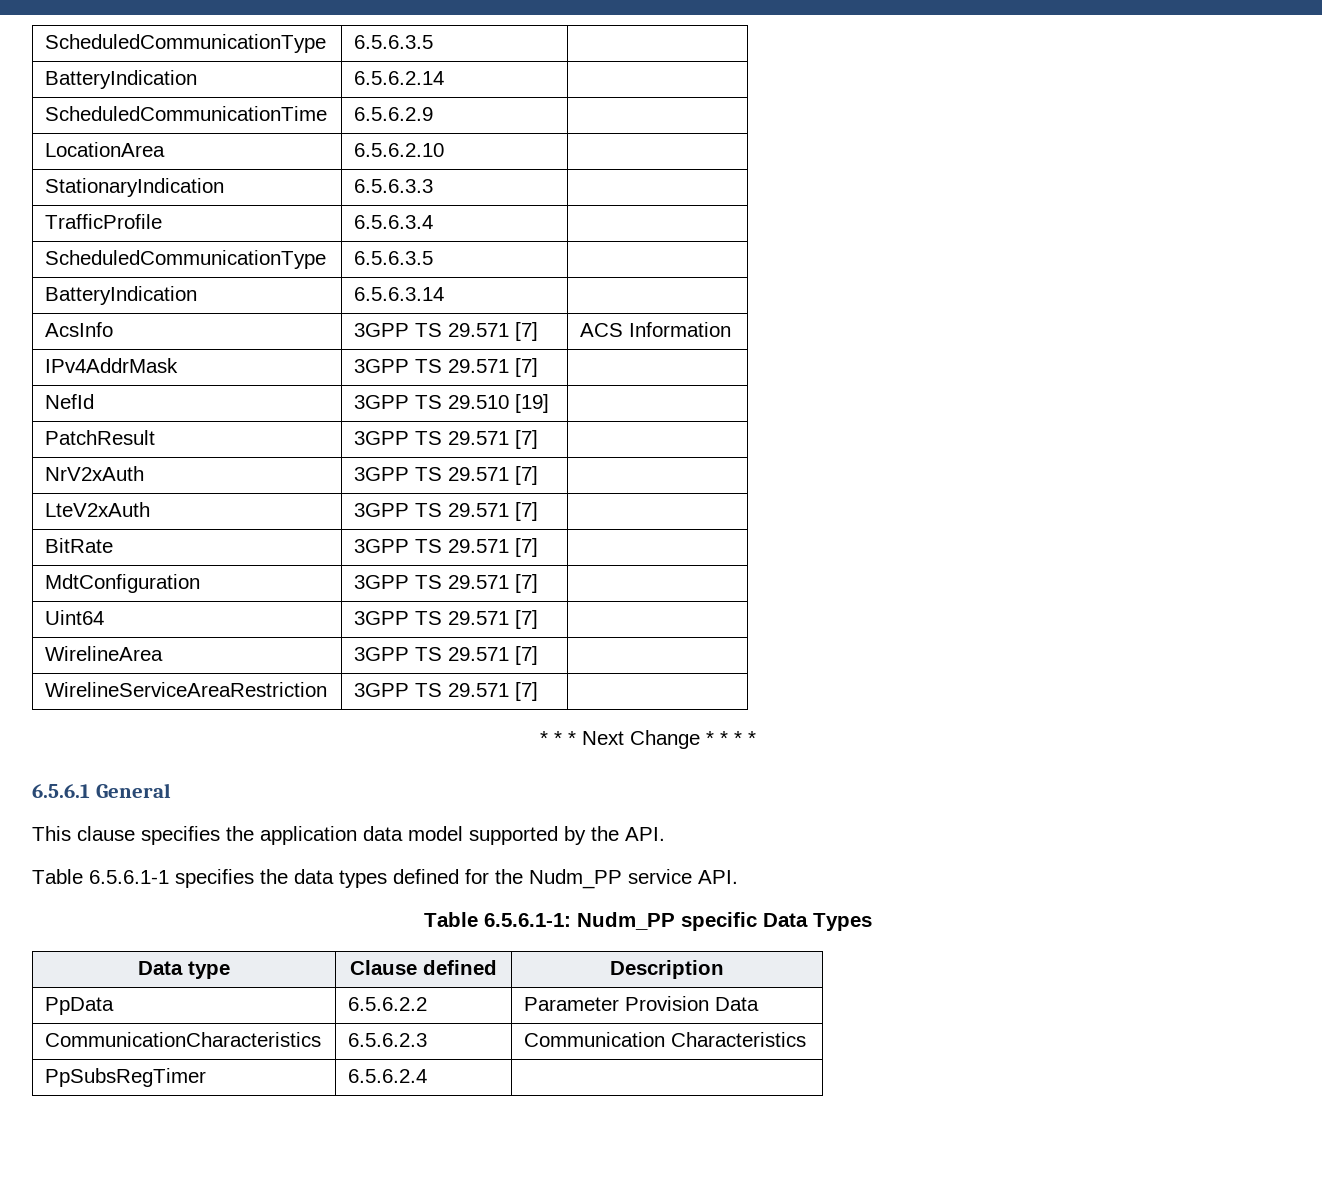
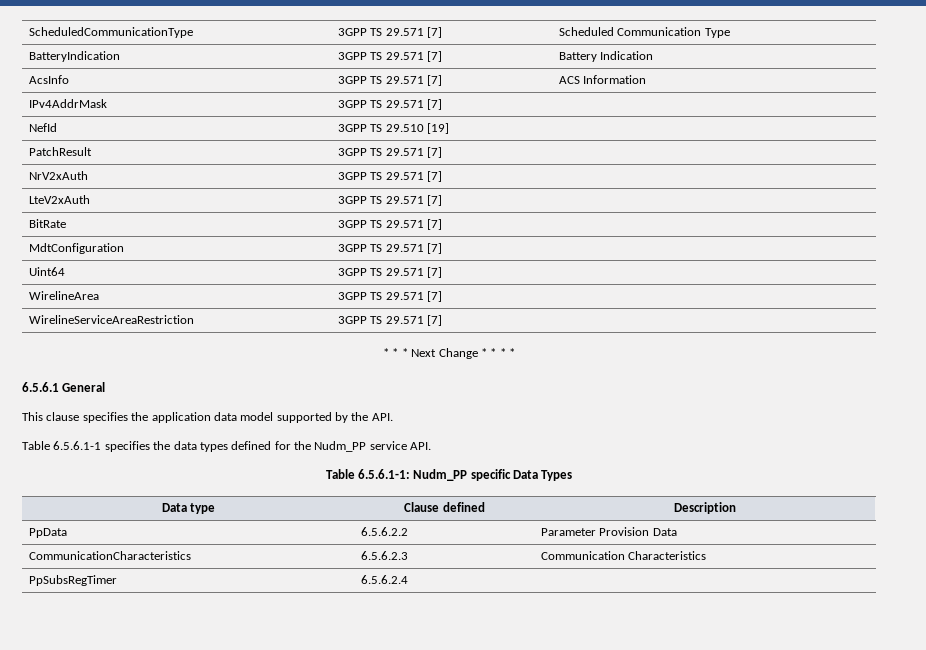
[45,34,327,53] [354,35,434,49] [45,70,198,89] [354,71,445,85] [45,106,328,121] [354,107,434,121] [45,142,166,157] [354,143,445,157] [45,178,225,197] [354,179,434,193] [45,214,163,229] [354,215,434,229] [45,250,327,269] [354,251,434,265] [45,286,198,305] [354,287,445,301] ScheduledCommunicationType | 6.5.6.3.5 | // BatteryIndication | 6.5.6.2.14 | // ScheduledCommunicationTime | 6.5.6.2.9 | // LocationArea | 6.5.6.2.10 | // StationaryIndication | 6.5.6.3.3 | // TrafficProfile | 6.5.6.3.4 | // ScheduledCommunicationType | 6.5.6.3.5 | // BatteryIndication | 6.5.6.3.14 | -> [28,27,193,38] [337,27,443,38] [558,27,730,38] [28,51,120,62] [337,51,443,62] [558,51,654,62] ScheduledCommunicationType | 3GPP TS 29.571 [7] | Scheduled Communication Type // BatteryIndication | 3GPP TS 29.571 [7] | Battery Indication

